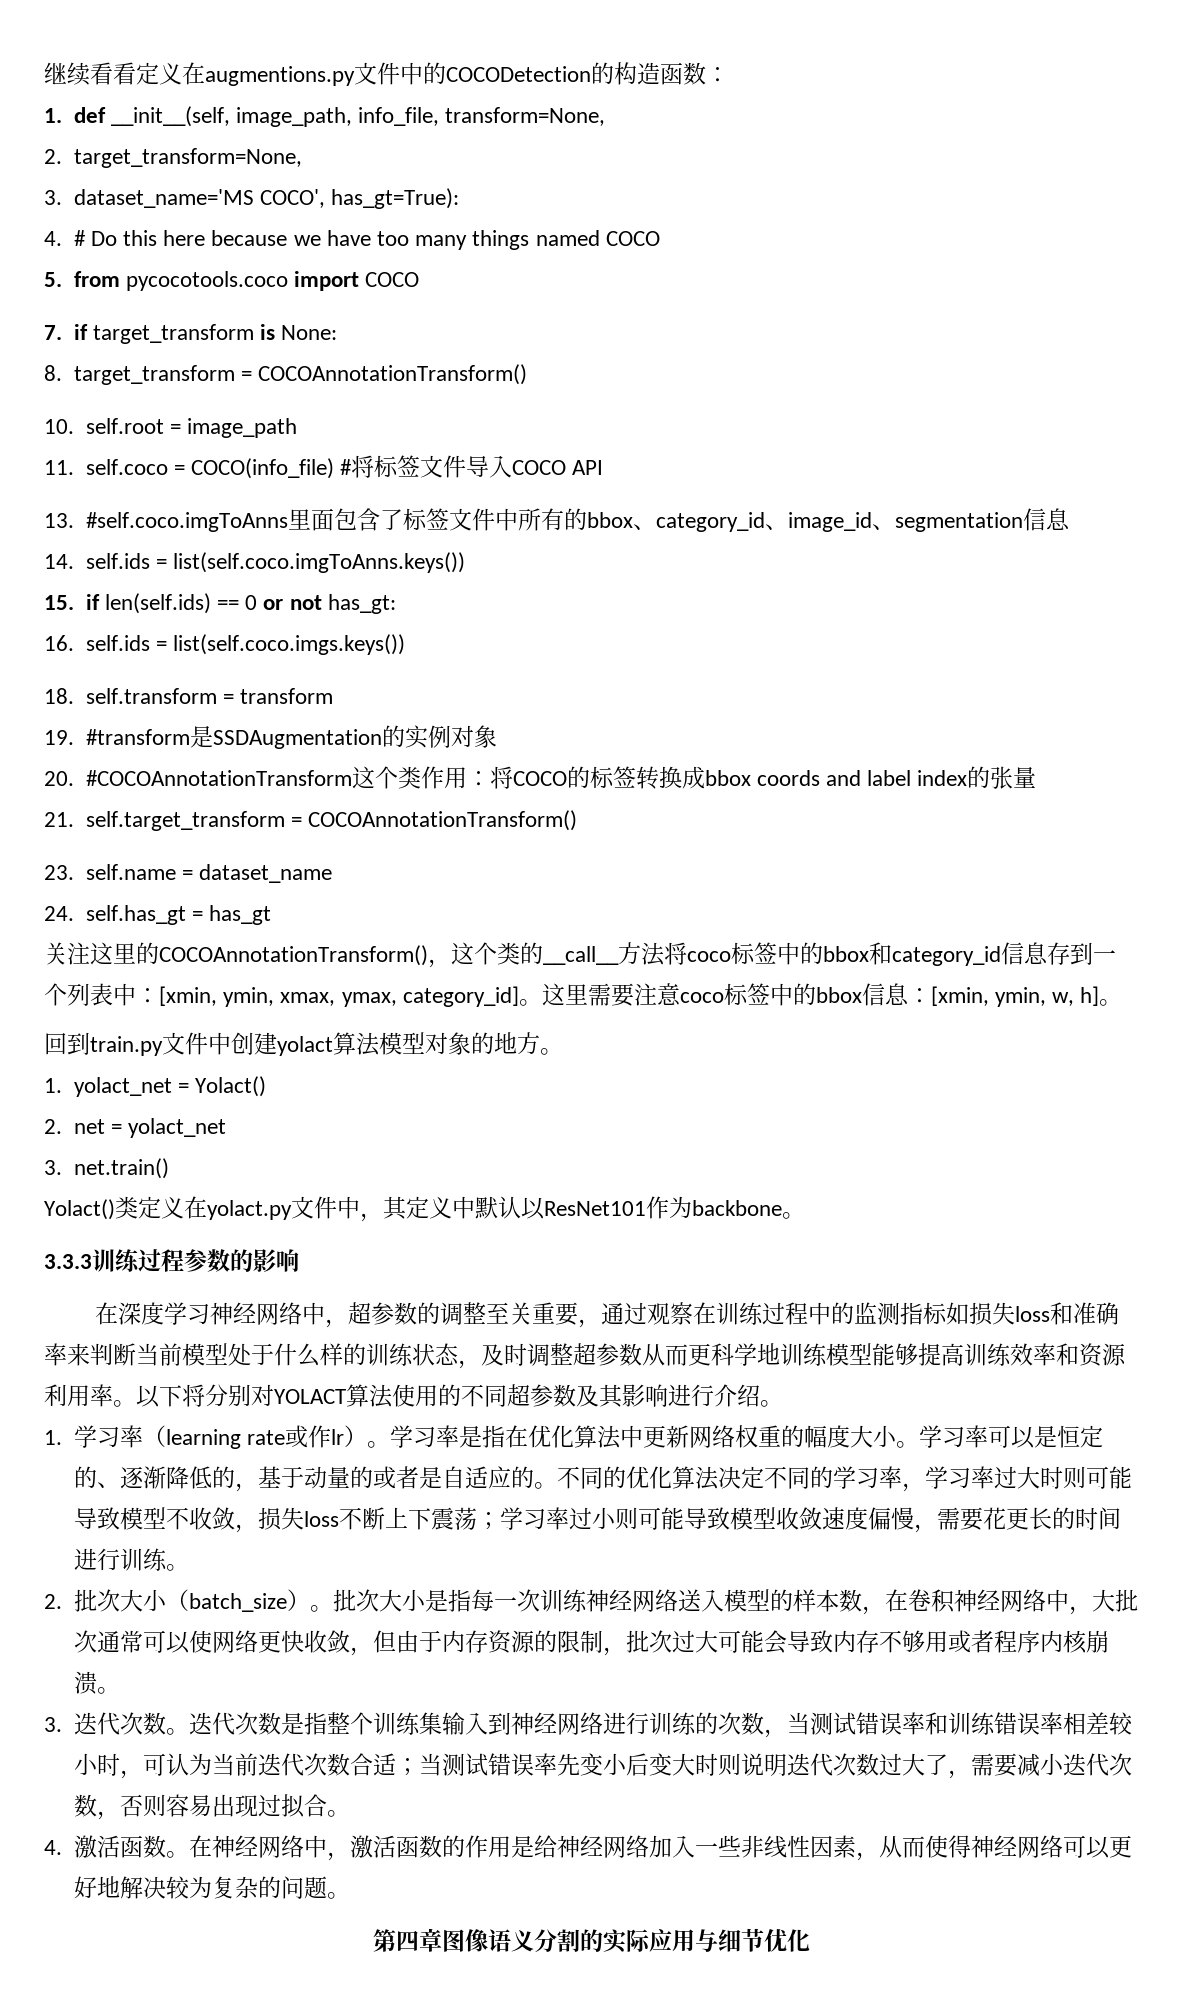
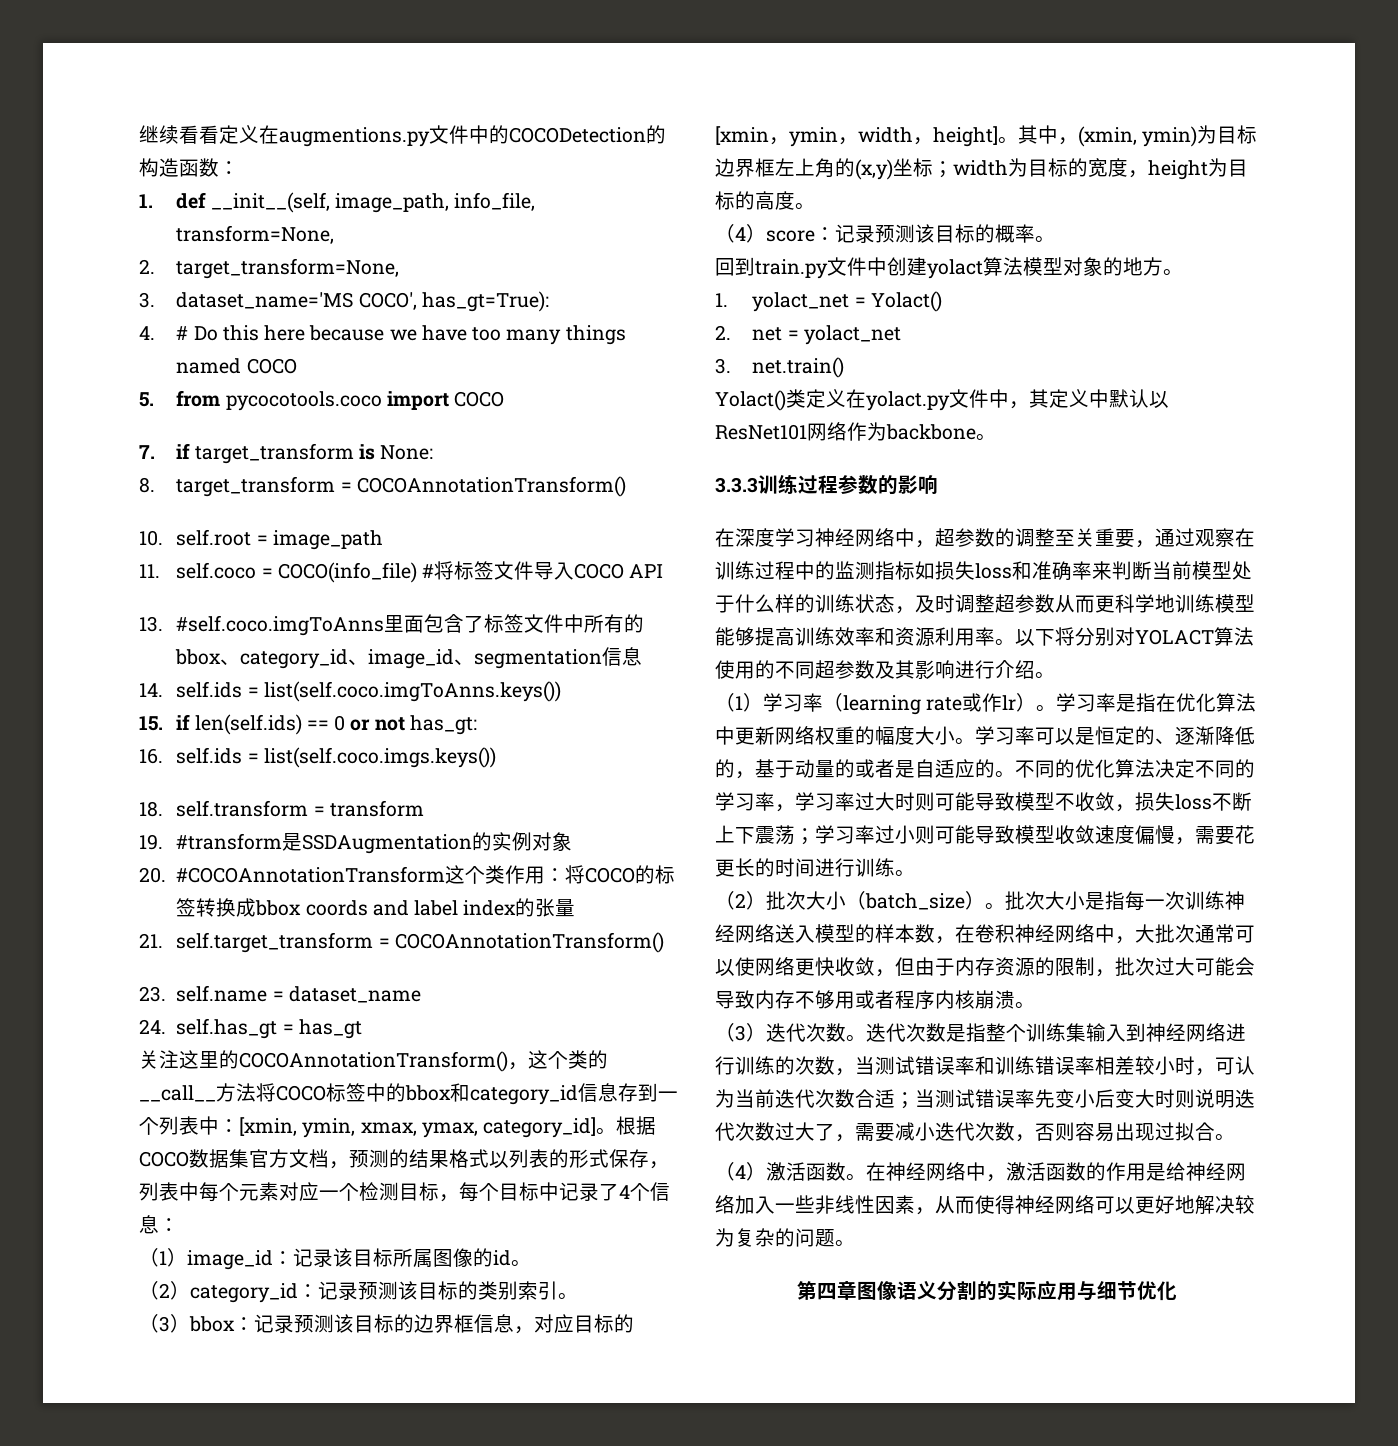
[687,951,731,962] coco -> [276,1085,326,1101] COCO
[541,983,1100,1007] 这里需要注意coco标签中的bbox信息：[xmin, ymin, w, h] -> [616,1116,657,1135] [139,1149,669,1169] [139,1182,670,1202] [139,1215,179,1234] [139,1248,531,1270] [139,1281,578,1303] [139,1314,634,1334] [715,125,1258,147] [715,158,1248,180] [715,191,815,210] [715,224,1035,243] 根据COCO数据集官方文档，预测的结果格式以列表的形式保存，列表中每个元素对应一个检测目标，每个目标中记录了4个信息： // （1）image_id：记录该目标所属图像的id。 // （2）category_id：记录预测该目标的类别索引。 // （3）bbox：记录预测该目标的边界框信息，对应目标的[xmin，ymin，width，height]。其中，(xmin, ymin)为目标边界框左上角的(x,y)坐标；width为目标的宽度，height为目标的高度。 // （4）score：记录预测该目标的概率
(646, 1208) none -> [807,422,847,441] 网络
[44,1430,62,1445] 1. -> [715,693,763,712] （1）
[44,1594,62,1609] 2. -> [715,891,766,910] （2）
[44,1717,62,1732] 3. -> [715,1023,766,1042] （3）
[44,1840,62,1855] 4. -> [715,1162,766,1181] （4）

